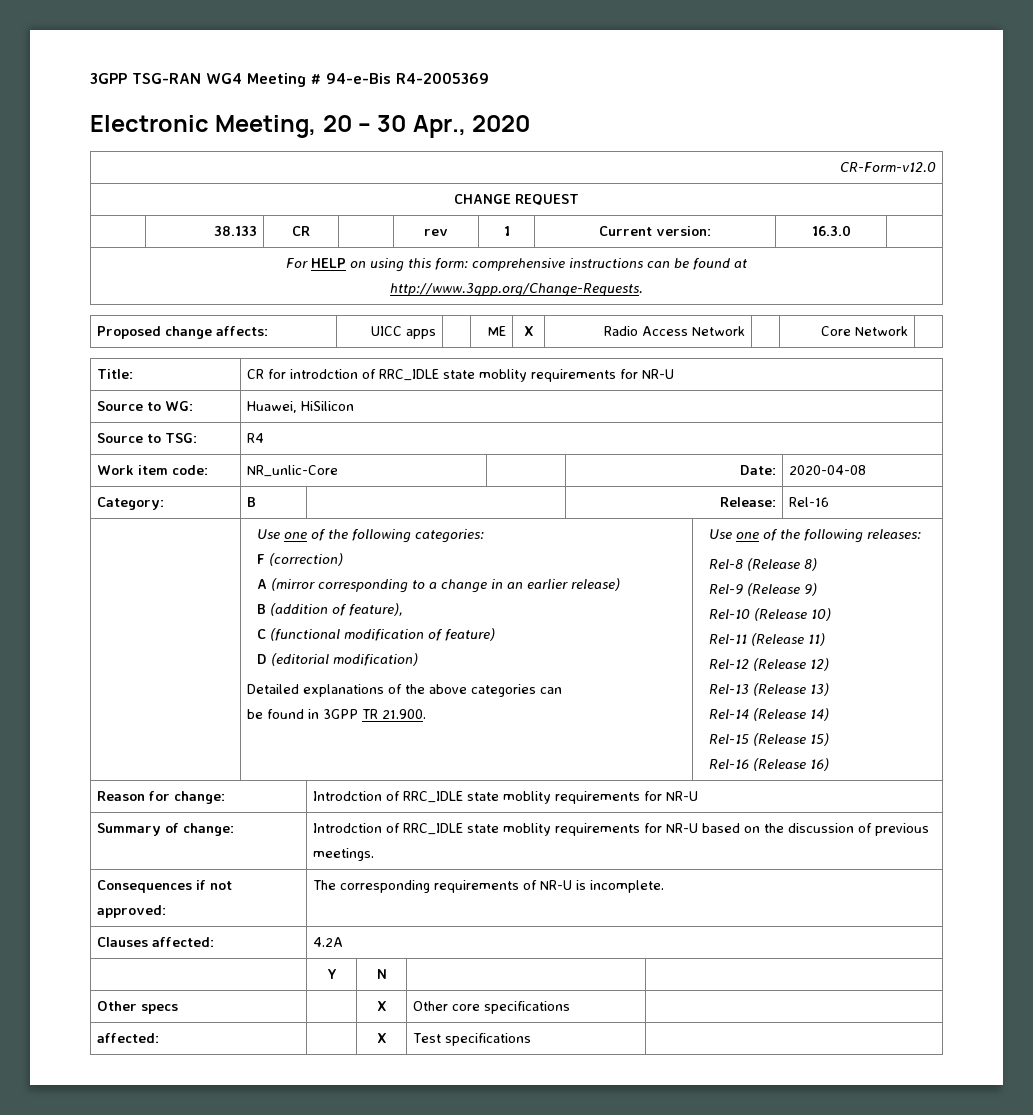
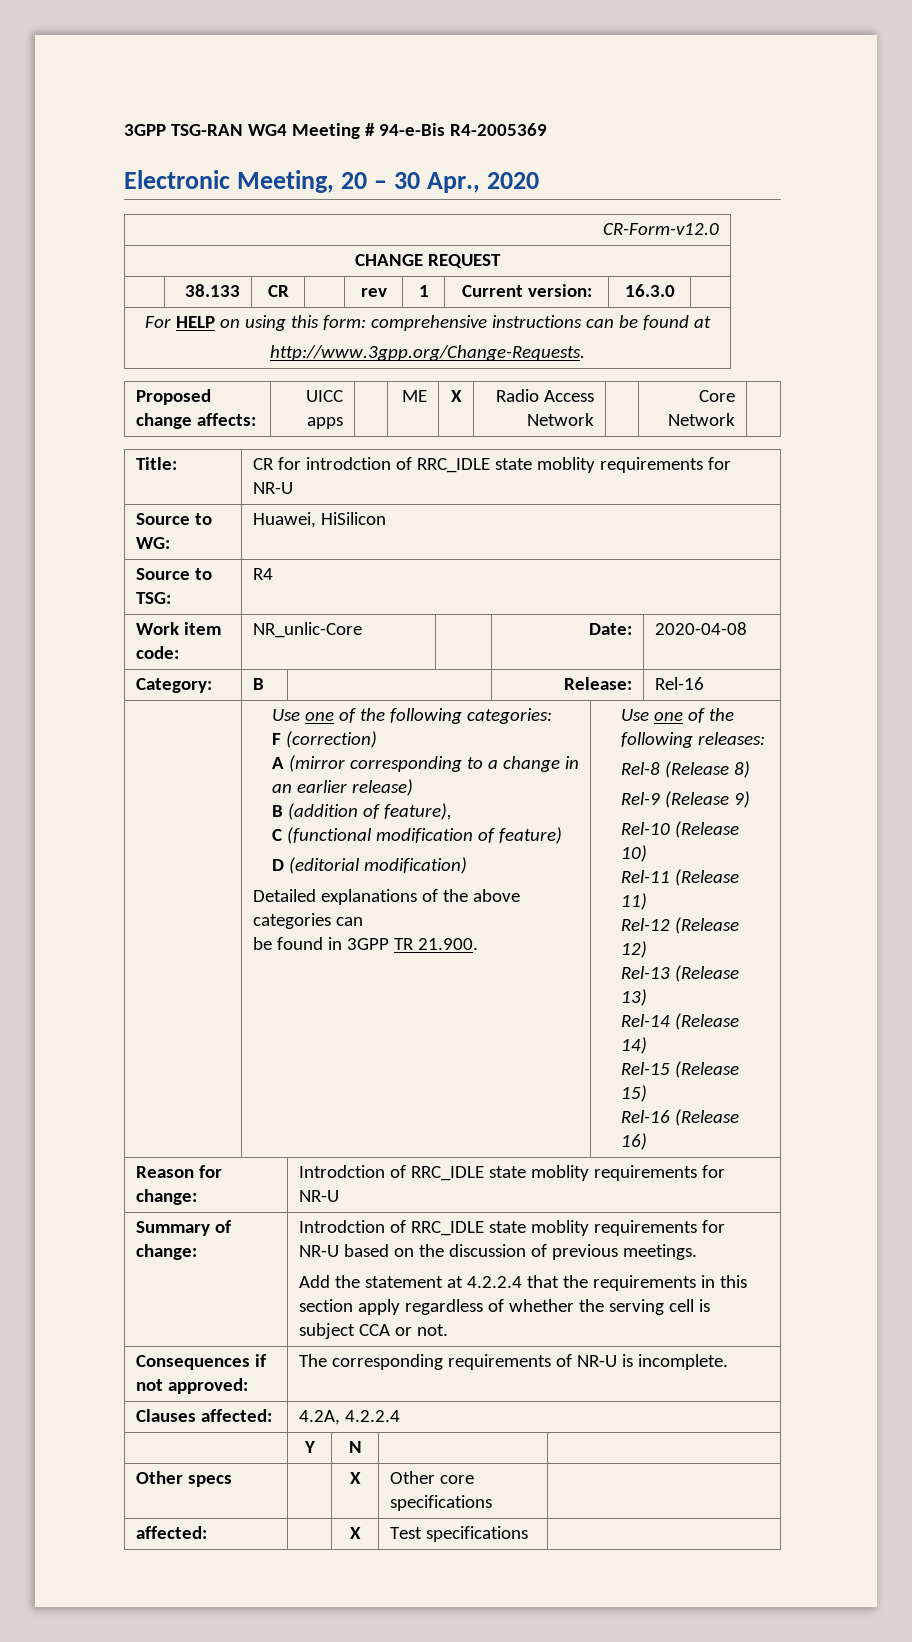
(374, 854) none -> [299,1275,748,1291] [299,1299,711,1315] [299,1323,449,1339] // Add the statement at 4.2.2.4 that the requirements in this section apply regardless of whether the serving cell is subject CCA or not.
[312,937,343,947] 4.2A -> [299,1410,401,1425] 4.2A, 4.2.2.4

